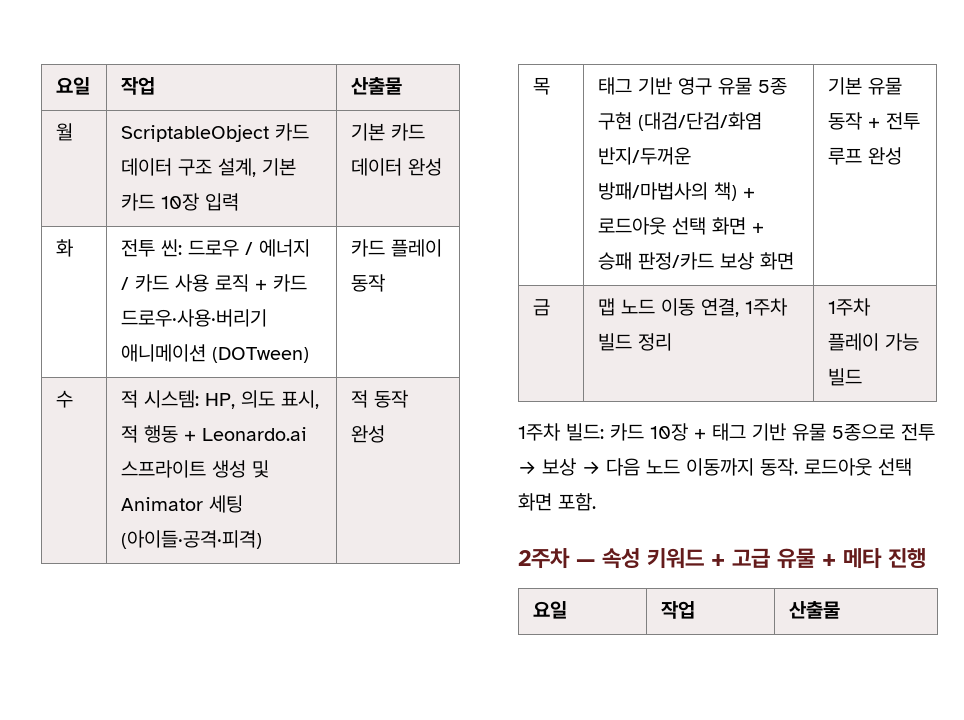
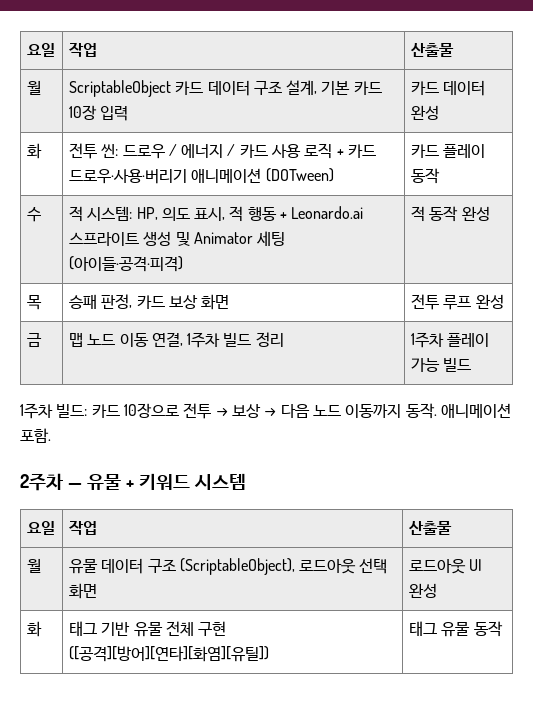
[351,123,386,141] 기본 -> (129, 113) none
[598,77,788,95] [598,112,763,131] [598,147,692,165] [598,182,756,201] [598,217,765,235] [598,252,795,270] [828,77,903,95] [828,112,881,130] 태그 기반 영구 유물 5종 구현 (대검/단검/화염 반지/두꺼운 방패/마법사의 책) + 로드아웃 선택 화면 + 승패 판정/카드 보상 화면 | 기본 유물 동작 + -> [68,294,230,310] 승패 판정, 카드 보상 화면 |
[650,423,895,441] 10장 + 태그 기반 유물 5종으로 -> [123,403,179,418] 10장으로
[804,458,912,476] [518,493,552,511] 로드아웃 선택 화면 -> [440,403,511,418] 애니메이션
[602,548,926,569] [533,601,568,619] [661,601,696,619] [789,601,841,619] 속성 키워드 + 고급 유물 + 메타 진행 // 요일 | 작업 | 산출물 -> [86,473,246,490] [26,521,55,535] [68,520,97,535] [407,521,452,535] [26,558,41,573] [68,558,388,575] [68,583,97,599] [408,559,483,574] [408,583,437,598] [26,621,42,637] [68,621,227,637] [68,646,269,662] [408,621,503,637] 유물 + 키워드 시스템 // 요일 | 작업 | 산출물 // 월 | 유물 데이터 구조 (ScriptableObject), 로드아웃 선택 화면 | 로드아웃 UI 완성 // 화 | 태그 기반 유물 전체 구현 ([공격][방어][연타][화염][유틸]) | 태그 유물 동작

